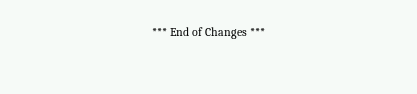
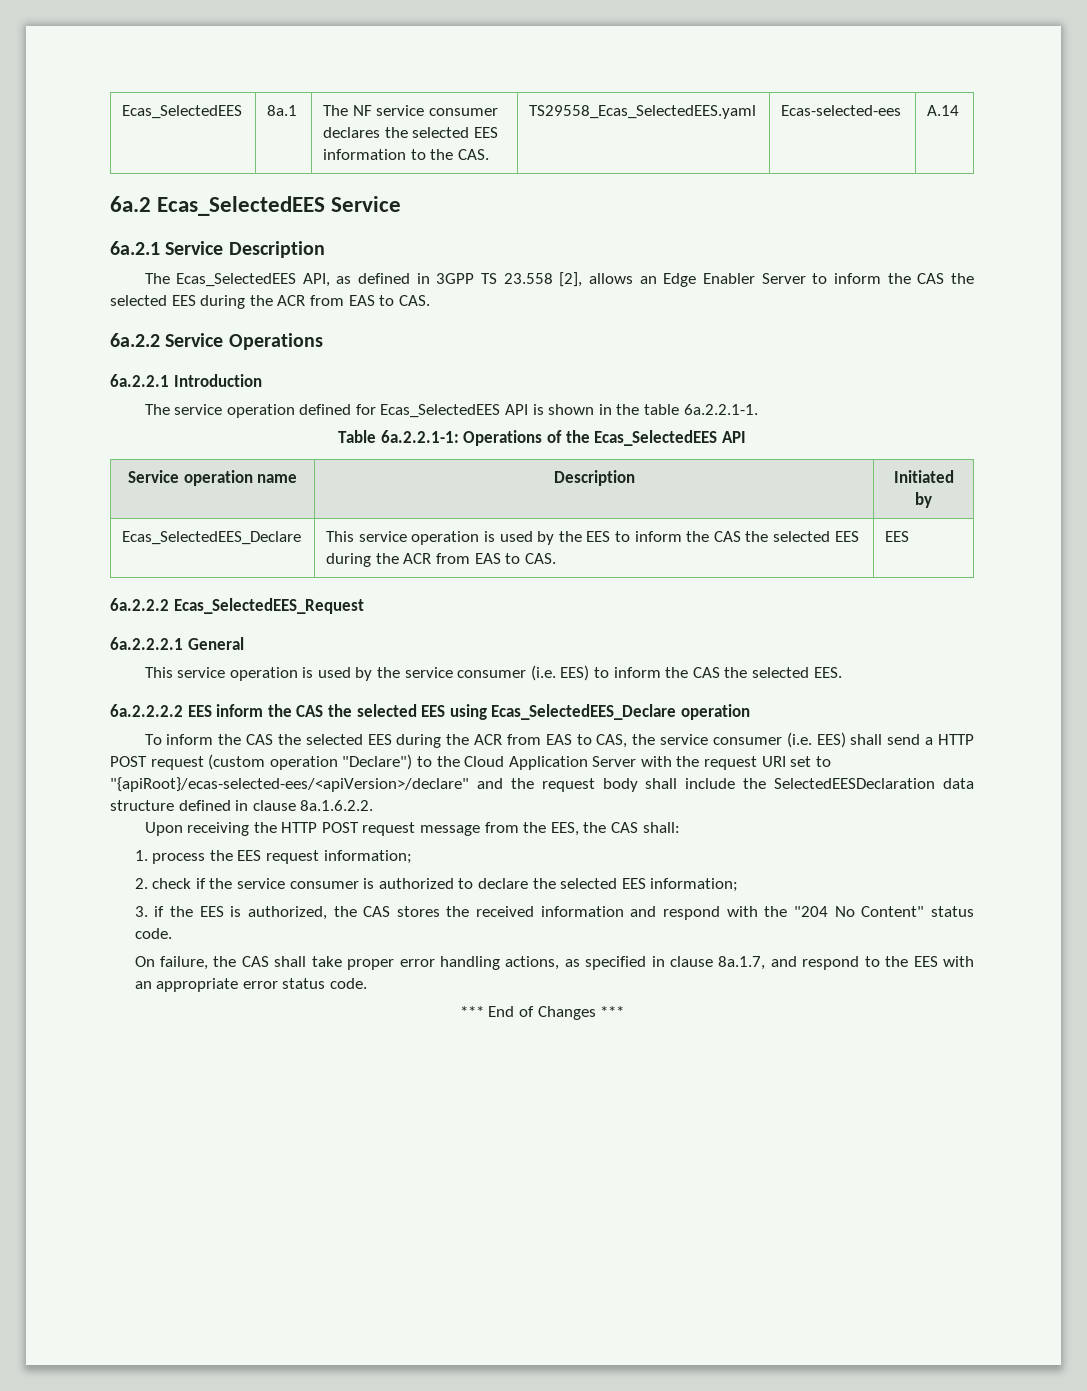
(151, 32) none -> [122,105,243,119] [267,105,298,116] [323,105,499,116] [323,127,499,138] [323,149,490,160] [529,105,757,119] [781,105,902,116] [927,105,960,116] [110,196,402,216] [110,241,325,258] [144,272,974,287] [110,295,430,309] [110,333,323,350] [110,374,262,387] [144,404,758,418] [338,430,746,446] [127,470,298,486] [553,470,635,486] [893,470,954,483] [915,492,933,508] [122,531,302,545] [326,531,859,545] [326,553,556,567] [885,531,910,542] [110,598,364,614] [110,637,244,650] [144,665,842,681] [110,704,750,720] [144,732,974,748] [110,754,831,770] [110,777,974,792] [110,800,374,811] [144,822,680,836] [134,850,412,864] [134,878,739,892] [134,906,974,920] [134,928,172,939] [134,956,975,970] [134,978,367,992] Ecas_SelectedEES | 8a.1 | The NF service consumer declares the selected EES information to the CAS. | TS29558_Ecas_SelectedEES.yaml | Ecas-selected-ees | A.14 // 6a.2 Ecas_SelectedEES Service // 6a.2.1 Service Description // The Ecas_SelectedEES API, as defined in 3GPP TS 23.558 [2], allows an Edge Enabler Server to inform the CAS the selected EES during the ACR from EAS to CAS. // 6a.2.2 Service Operations // 6a.2.2.1 Introduction // The service operation defined for Ecas_SelectedEES API is shown in the table 6a.2.2.1-1. // Table 6a.2.2.1-1: Operations of the Ecas_SelectedEES API // Service operation name | Description | Initiated by // Ecas_SelectedEES_Declare | This service operation is used by the EES to inform the CAS the selected EES during the ACR from EAS to CAS. | EES // 6a.2.2.2 Ecas_SelectedEES_Request // 6a.2.2.2.1 General // This service operation is used by the service consumer (i.e. EES) to inform the CAS the selected EES. // 6a.2.2.2.2 EES inform the CAS the selected EES using Ecas_SelectedEES_Declare operation // To inform the CAS the selected EES during the ACR from EAS to CAS, the service consumer (i.e. EES) shall send a HTTP POST request (custom operation "Declare") to the Cloud Application Server with the request URI set to "{apiRoot}/ecas-selected-ees/<apiVersion>/declare" and the request body shall include the SelectedEESDeclaration data structure defined in clause 8a.1.6.2.2. // Upon receiving the HTTP POST request message from the EES, the CAS shall: // 1. process the EES request information; // 2. check if the service consumer is authorized to declare the selected EES information; // 3. if the EES is authorized, the CAS stores the received information and respond with the "204 No Content" status code. // On failure, the CAS shall take proper error handling actions, as specified in clause 8a.1.7, and respond to the EES with an appropriate error status code. //

